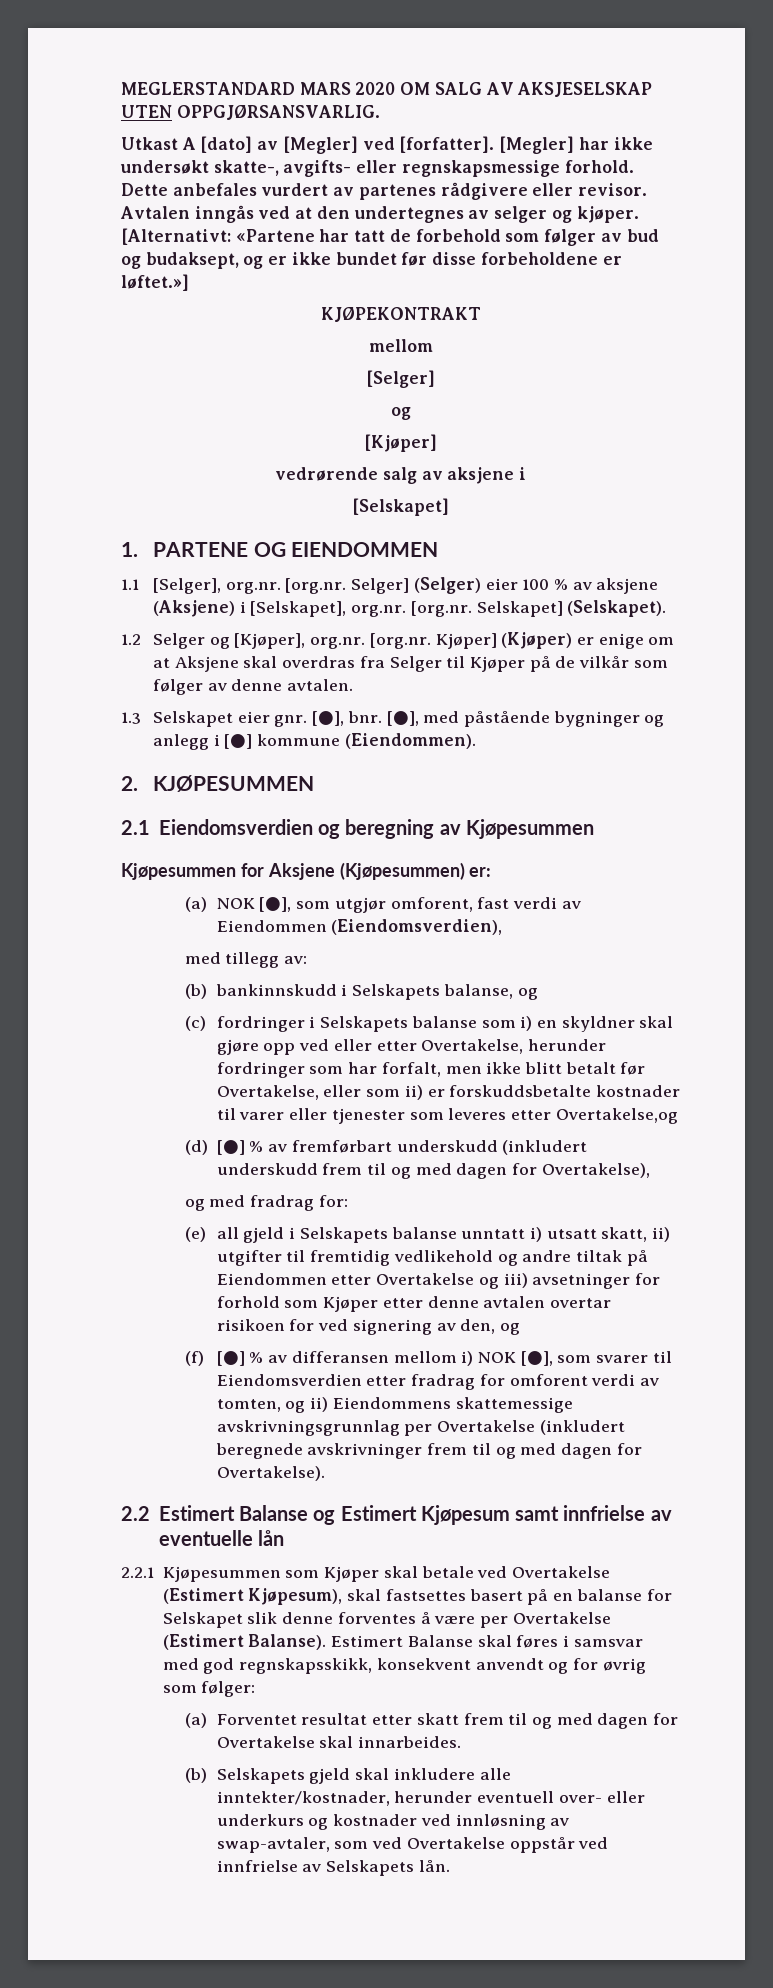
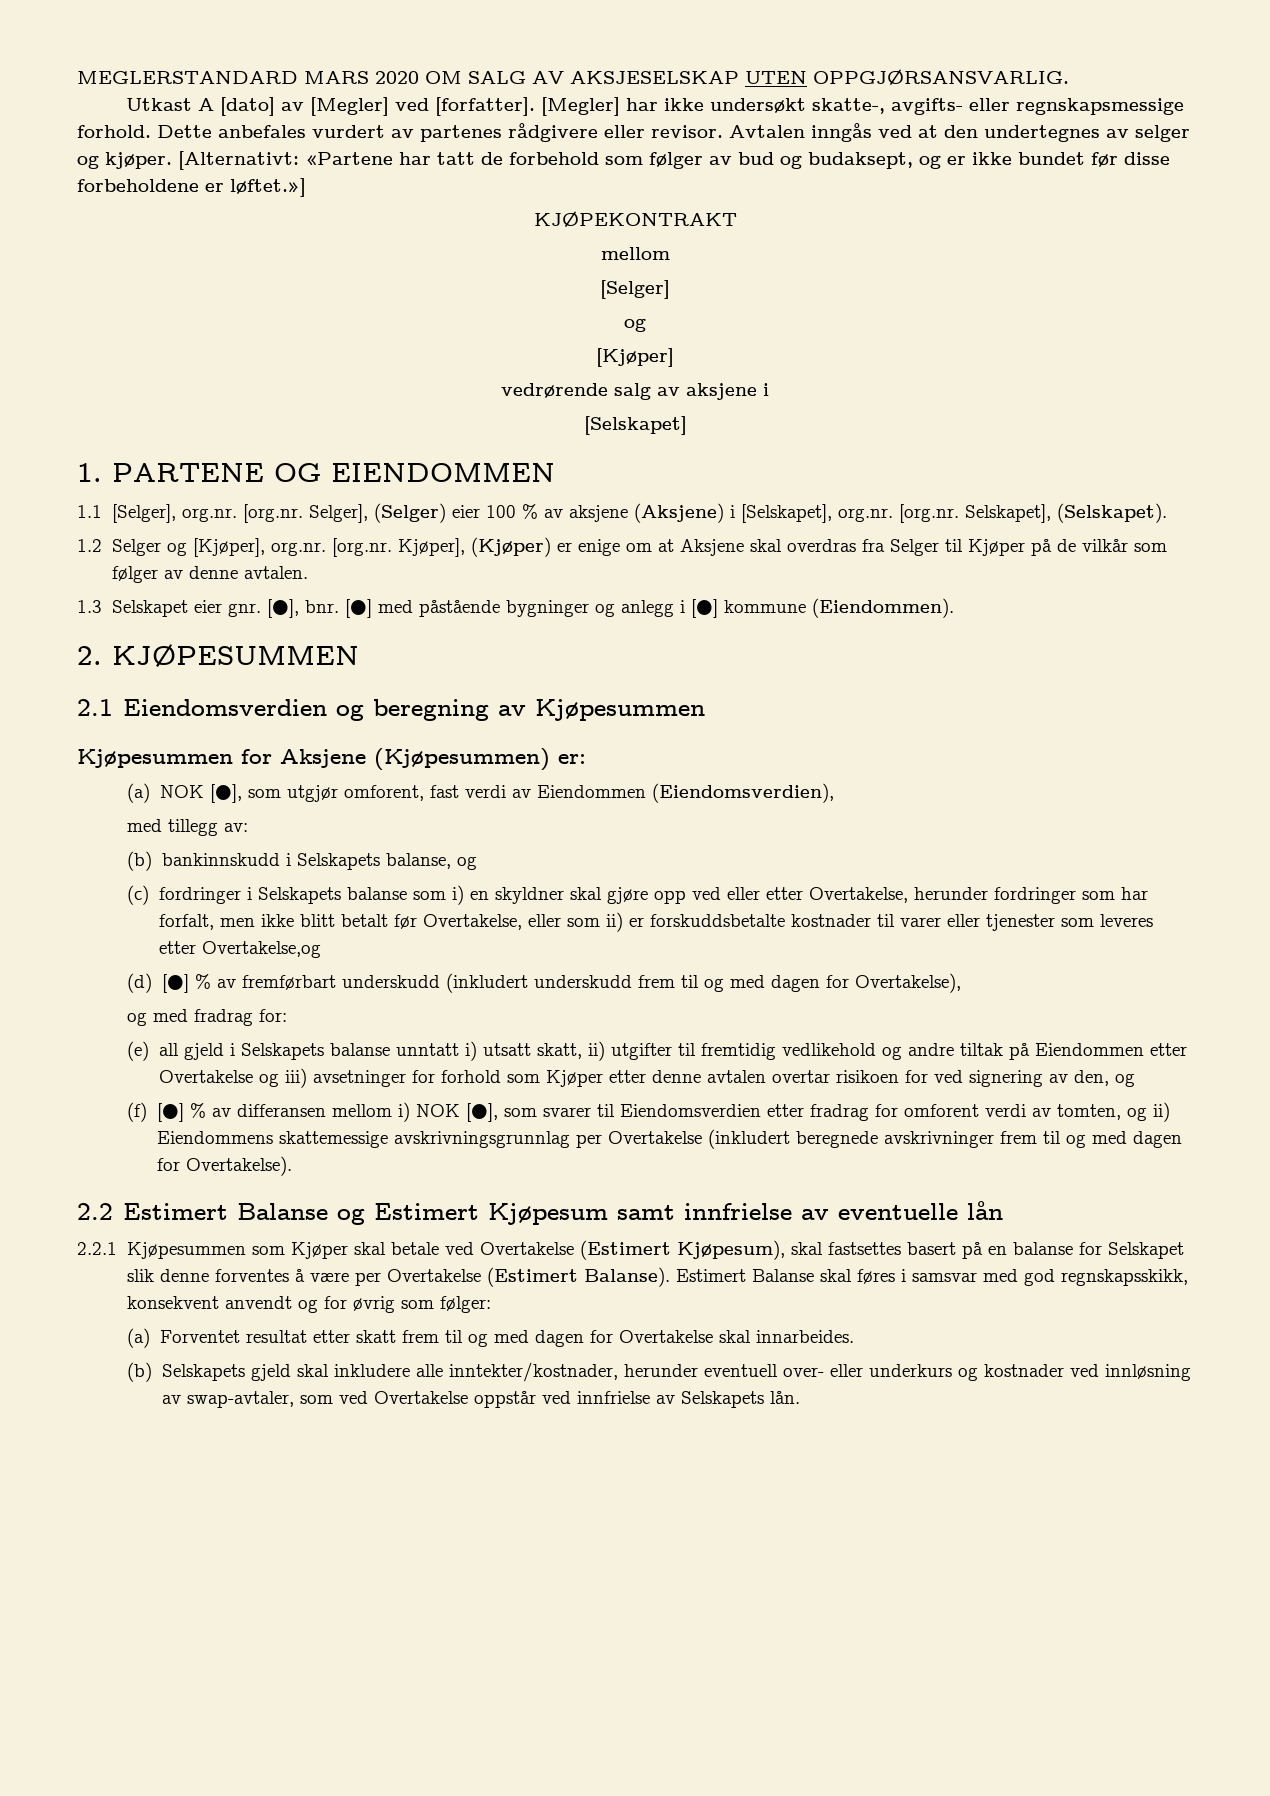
[351,578,410,594] Selger] -> [308,504,368,523] Selger],
[476,601,563,617] Selskapet] -> [964,504,1051,523] Selskapet],
[435,633,497,649] Kjøper] -> [397,538,465,557] Kjøper],
[386,711,419,726] [●], -> [344,599,372,618] [●]

